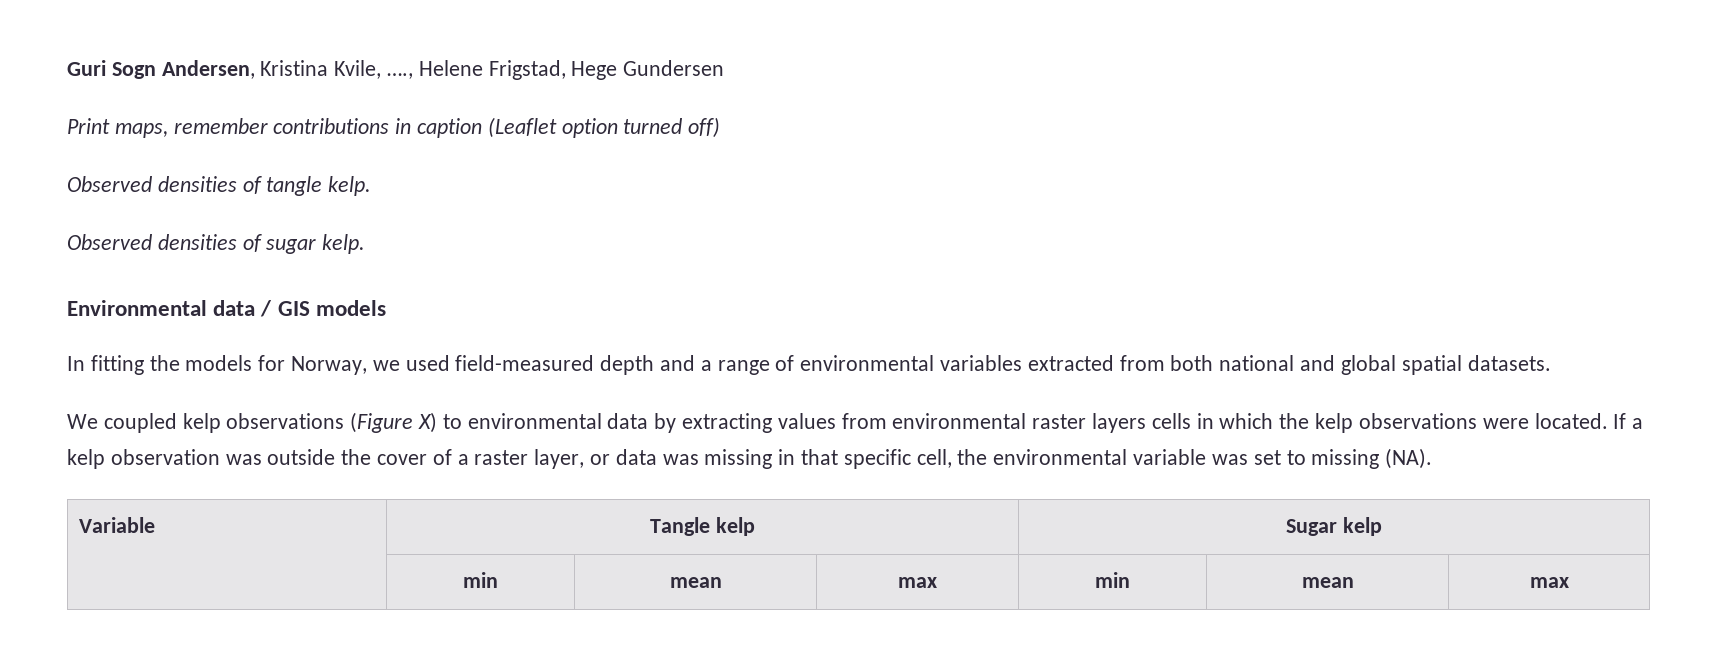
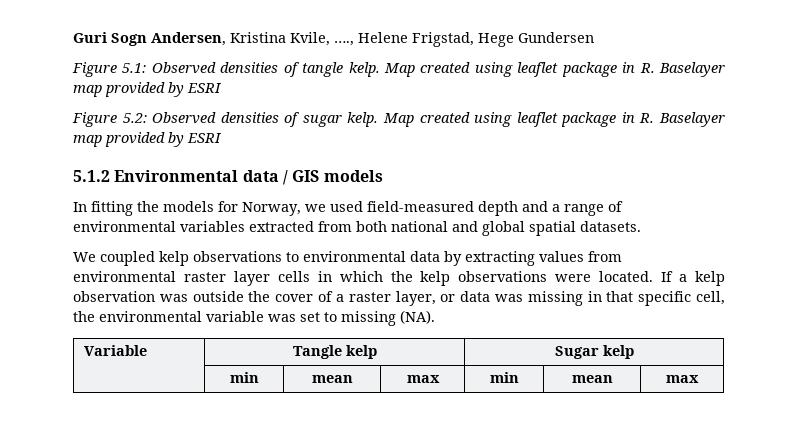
[67,117,721,138] Print maps, remember contributions in caption (Leaflet option turned off) // -> [72,62,147,77] Figure 5.1:
(372, 186) // -> [384,62,726,77] [73,82,222,97] [72,112,147,127] Map created using leaflet package in R. Baselayer map provided by ESRI // Figure 5.2:
(366, 244) // -> [383,112,725,127] [73,132,222,147] [73,170,110,182] Map created using leaflet package in R. Baselayer map provided by ESRI // 5.1.2
[350,412,438,433] (Figure X) -> (282, 256) none
[1092,413,1147,433] layers -> [233,271,270,286] layer

